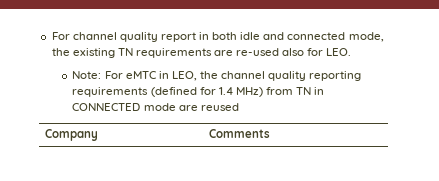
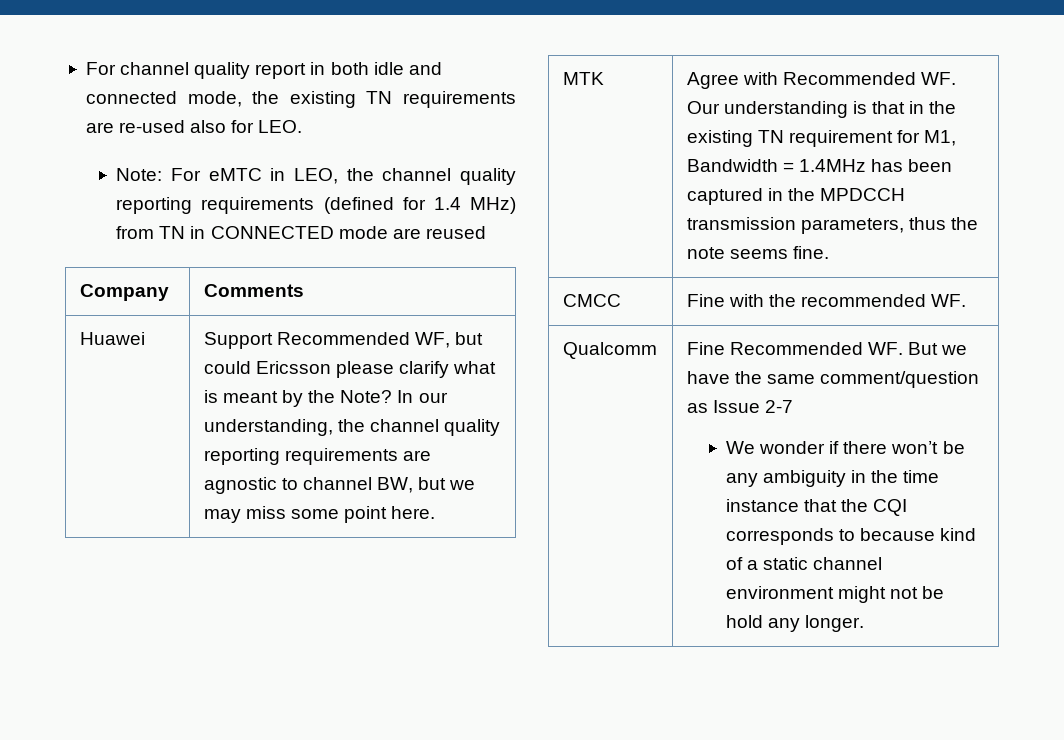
(271, 133) none -> [79,332,145,345] [203,332,484,349] [203,361,497,378] [203,390,448,407] [203,419,501,436] [203,448,432,465] [203,477,476,494] [203,506,436,523] [562,72,604,85] [686,72,957,89] [686,101,957,118] [686,130,957,147] [686,159,953,172] [686,188,906,205] [686,217,979,234] [686,246,830,259] [562,294,621,307] [686,294,967,307] [562,342,657,359] [686,342,968,355] [686,371,980,388] [686,400,794,413] [725,441,965,454] [725,470,940,487] [725,499,908,516] [725,528,977,545] [725,557,883,570] [725,586,945,603] [725,615,865,632] // Huawei | Support Recommended WF, but could Ericsson please clarify what is meant by the Note? In our understanding, the channel quality reporting requirements are agnostic to channel BW, but we may miss some point here. // MTK | Agree with Recommended WF. Our understanding is that in the existing TN requirement for M1, Bandwidth = 1.4MHz has been captured in the MPDCCH transmission parameters, thus the note seems fine. // CMCC | Fine with the recommended WF. // Qualcomm | Fine Recommended WF. But we have the same comment/question as Issue 2-7 // We wonder if there won’t be any ambiguity in the time instance that the CQI corresponds to because kind of a static channel environment might not be hold any longer.

